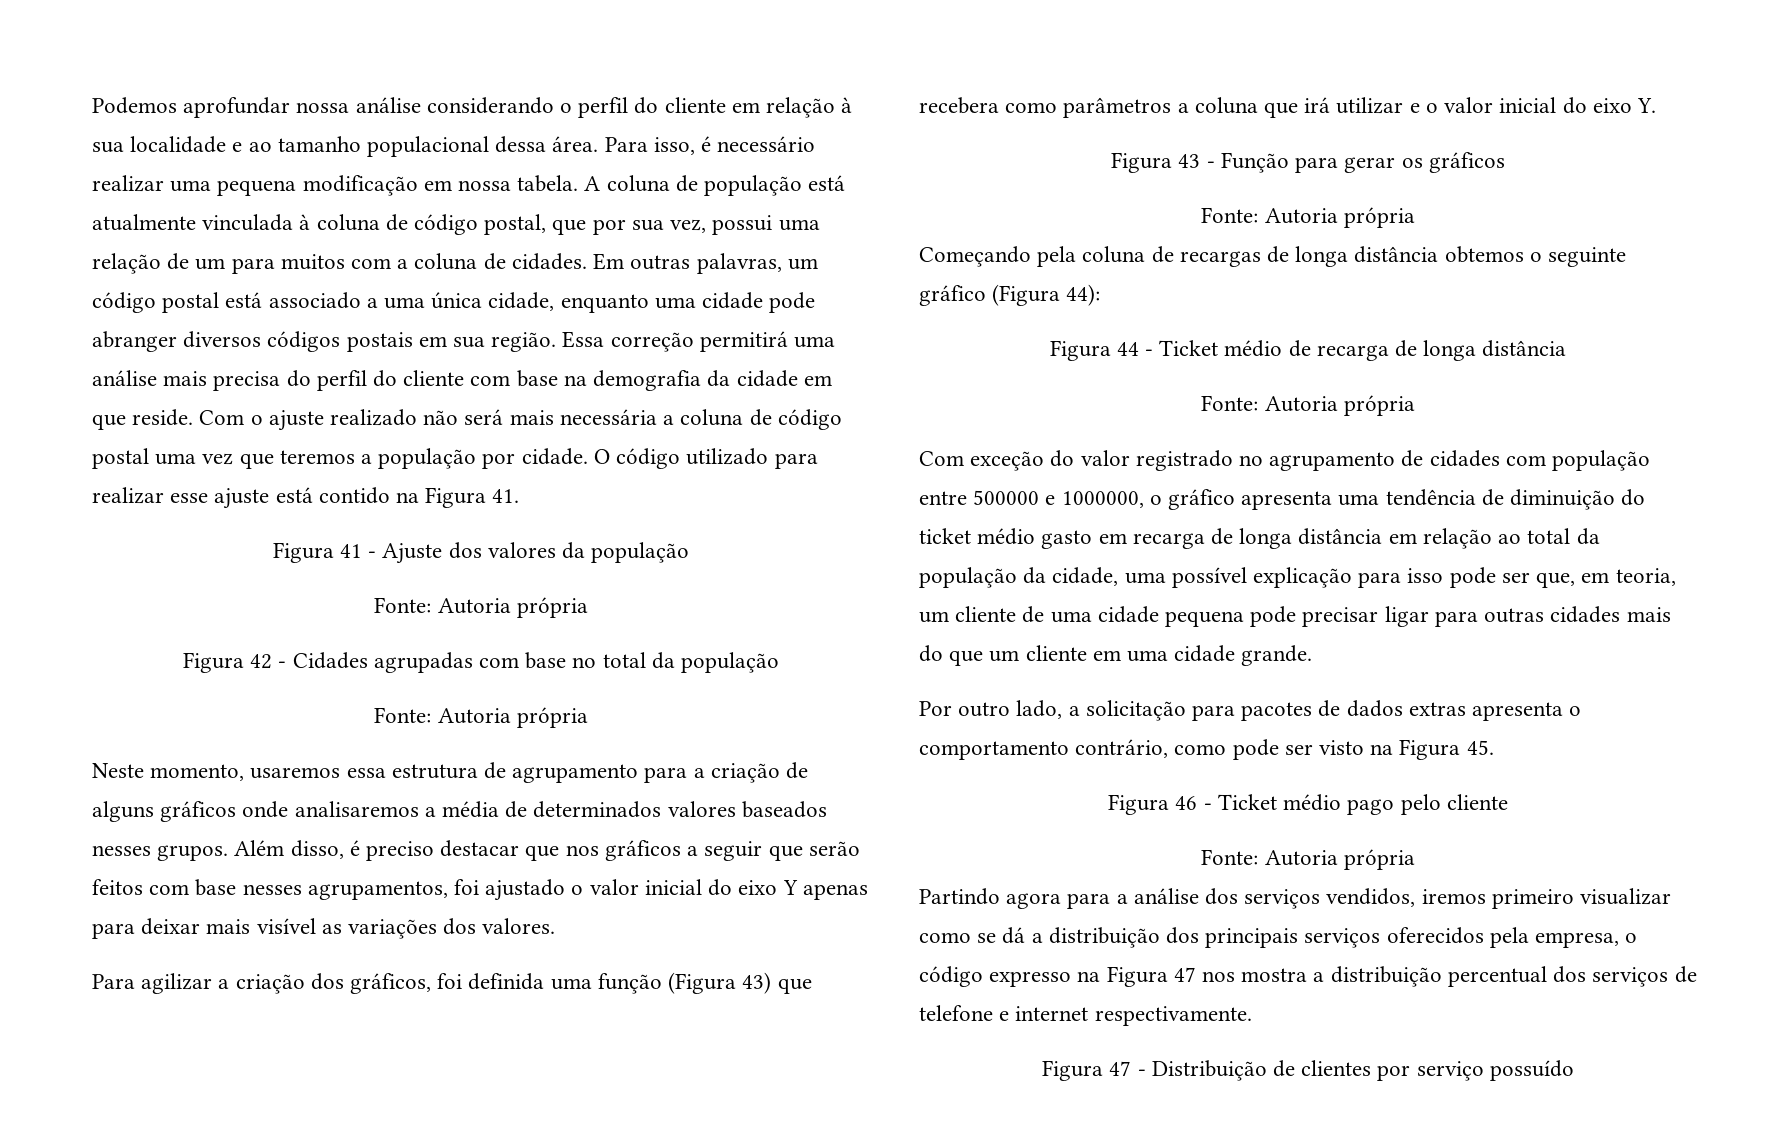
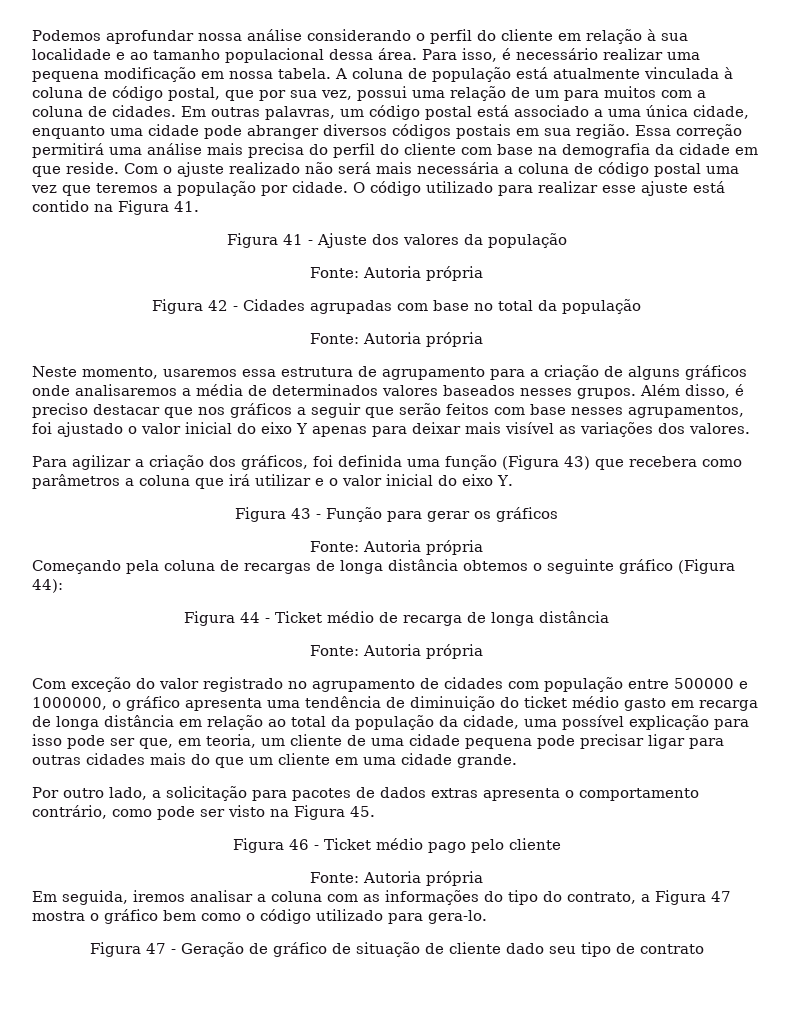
[919,888,1672,909] [919,927,1638,948] [919,966,1697,987] [919,1005,1252,1026] [1042,1060,1574,1081] Partindo agora para a análise dos serviços vendidos, iremos primeiro visualizar como se dá a distribuição dos principais serviços oferecidos pela empresa, o código expresso na Figura 47 nos mostra a distribuição percentual dos serviços de telefone e internet respectivamente. // Figura 47 - Distribuição de clientes por serviço possuído -> [32,890,731,905] [32,909,487,924] [89,942,704,957] Em seguida, iremos analisar a coluna com as informações do tipo do contrato, a Figura 47 mostra o gráfico bem como o código utilizado para gera-lo. // Figura 47 - Geração de gráfico de situação de cliente dado seu tipo de contrato

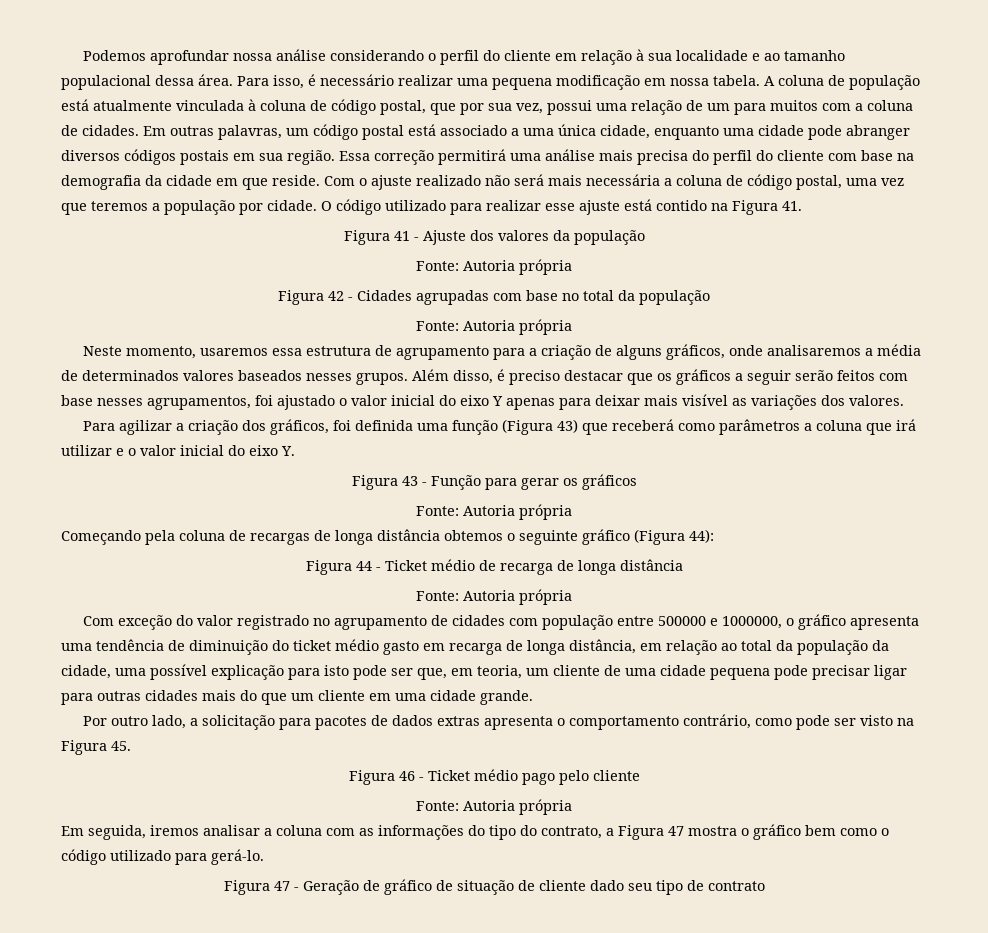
[654,163,701,177] postal -> [796,175,842,190] postal,
[685,365,747,380] gráficos -> [666,344,726,360] gráficos,
[198,407,225,415] nos -> [657,373,672,381] os
[365,407,394,418] que -> (791, 377) none
[629,456,697,467] recebera -> [612,419,675,431] receberá
[104,715,174,727] distância -> [569,639,636,654] distância,
[32,734,62,746] isso -> [324,665,349,676] isto
[428,910,487,924] gera-lo. -> [211,849,264,865] gerá-lo.

